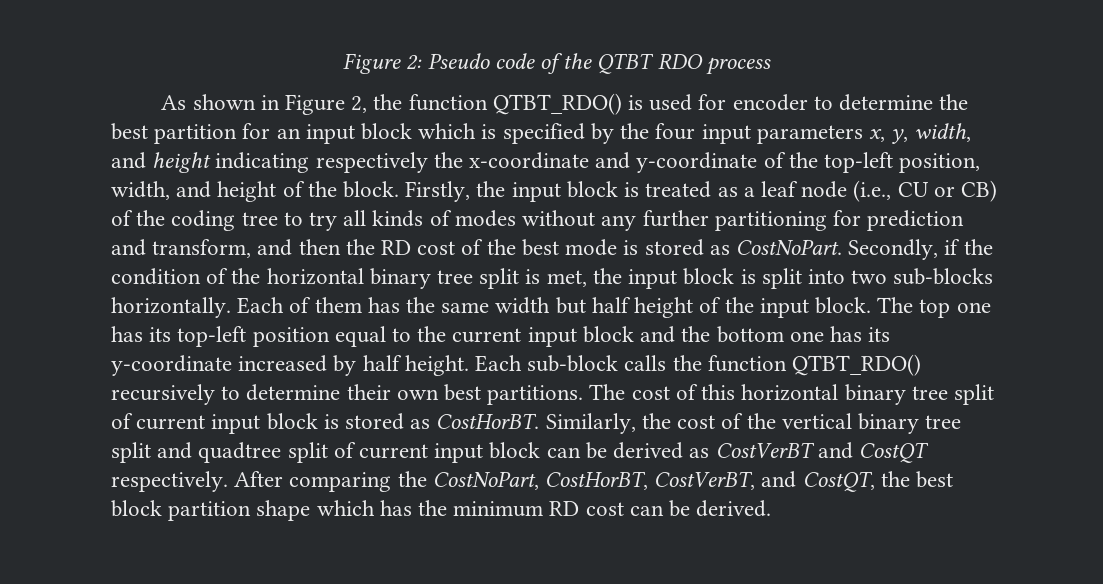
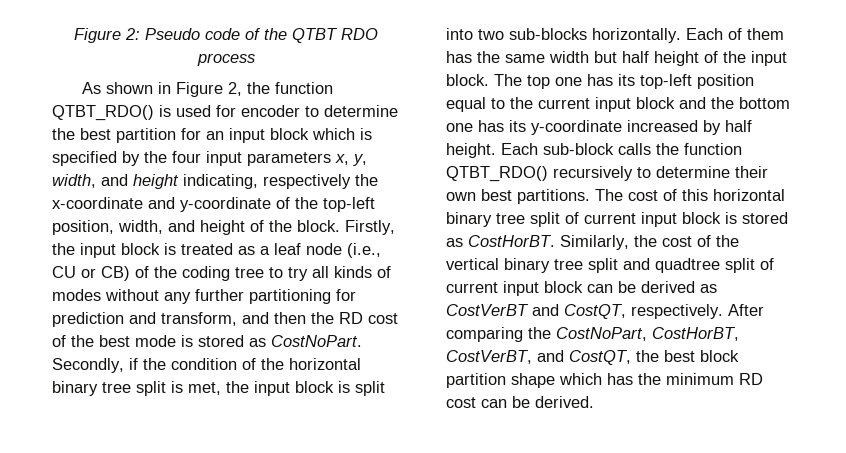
[215,152,310,173] indicating -> [183,174,258,189] indicating,
[858,442,929,463] CostQT -> [564,304,626,319] CostQT,

